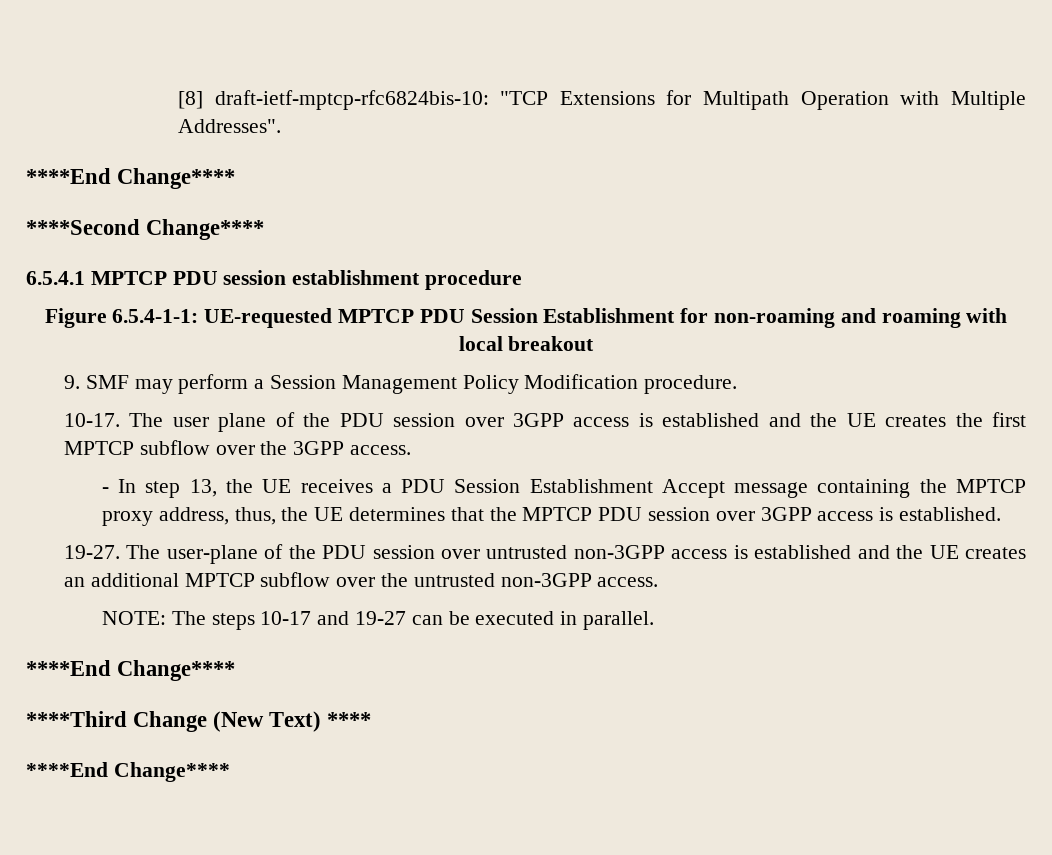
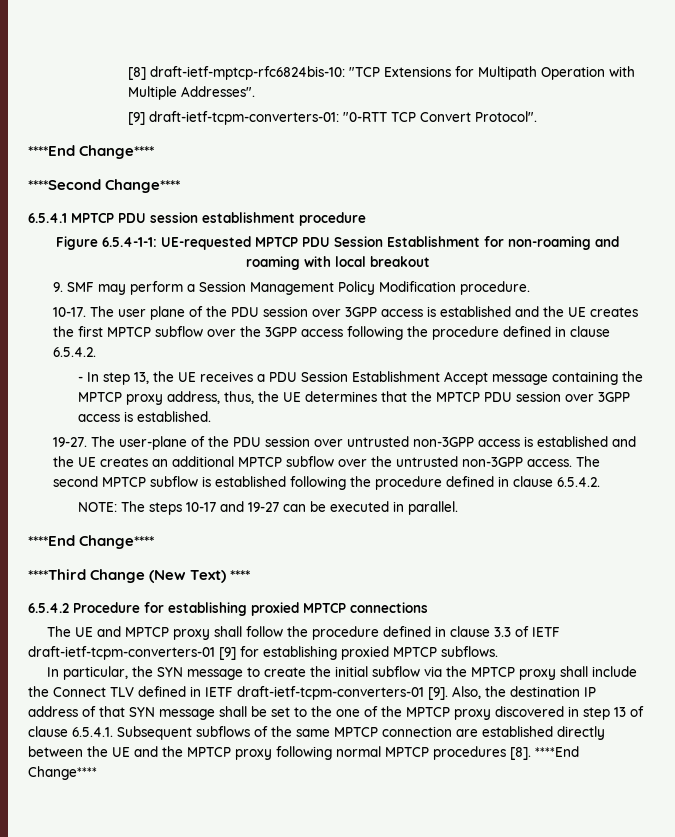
(281, 126) none -> [127,111,537,125] // [9] draft-ietf-tcpm-converters-01: "0-RTT TCP Convert Protocol".
[350,445,412,455] access. -> [300,326,610,340] [52,347,96,357] access following the procedure defined in clause 6.5.4.2.
(659, 582) none -> [575,456,600,467] [52,476,600,490] The second MPTCP subflow is established following the procedure defined in clause 6.5.4.2.
(372, 719) none -> [28,602,428,616] [46,626,560,640] [28,646,498,660] [46,666,637,680] [28,686,596,700] [28,706,644,720] [28,726,605,740] [28,746,531,760] 6.5.4.2 Procedure for establishing proxied MPTCP connections // The UE and MPTCP proxy shall follow the procedure defined in clause 3.3 of IETF draft-ietf-tcpm-converters-01 [9] for establishing proxied MPTCP subflows. // In particular, the SYN message to create the initial subflow via the MPTCP proxy shall include the Connect TLV defined in IETF draft-ietf-tcpm-converters-01 [9]. Also, the destination IP address of that SYN message shall be set to the one of the MPTCP proxy discovered in step 13 of clause 6.5.4.1. Subsequent subflows of the same MPTCP connection are established directly between the UE and the MPTCP proxy following normal MPTCP procedures [8].

